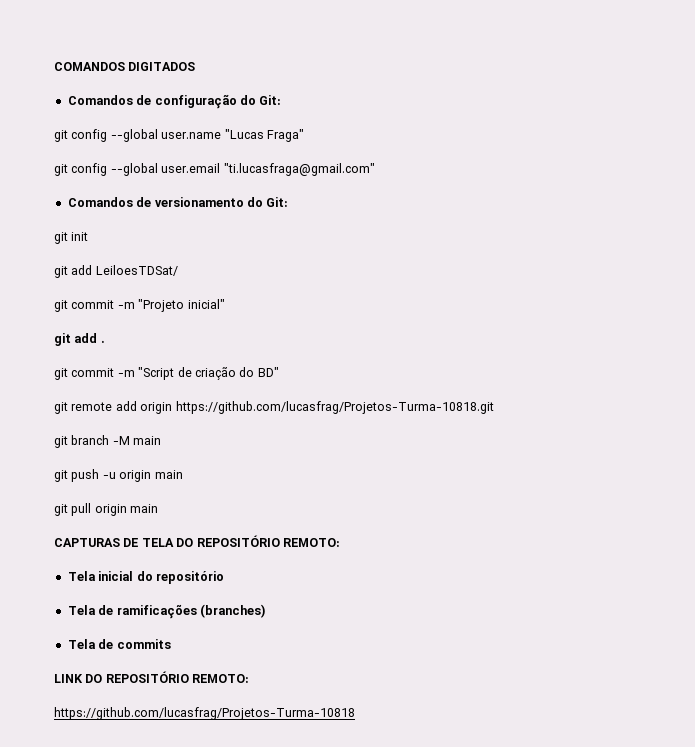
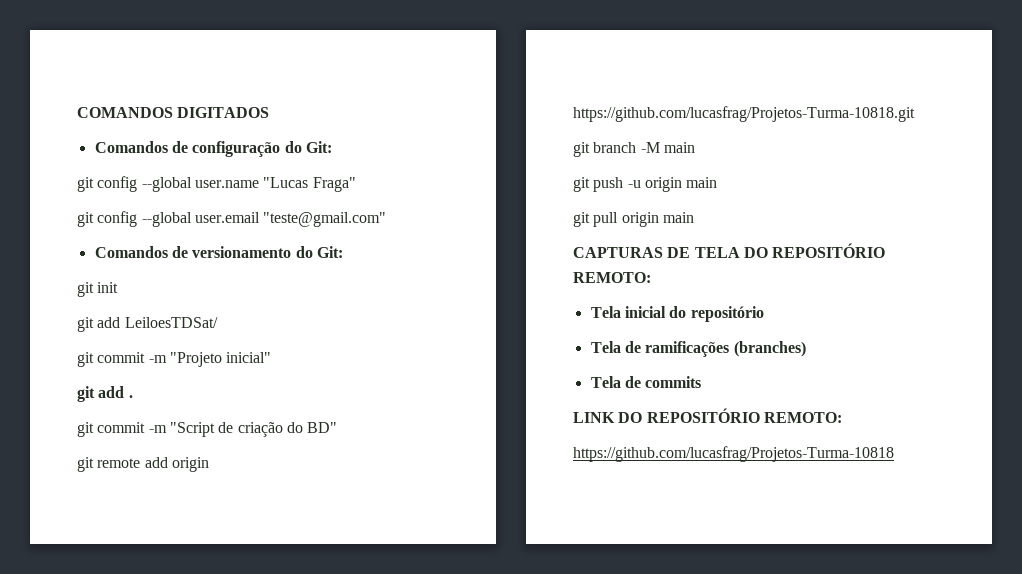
[223,163,375,176] "ti.lucasfraga@gmail.com" -> [263,212,387,227] "teste@gmail.com"

